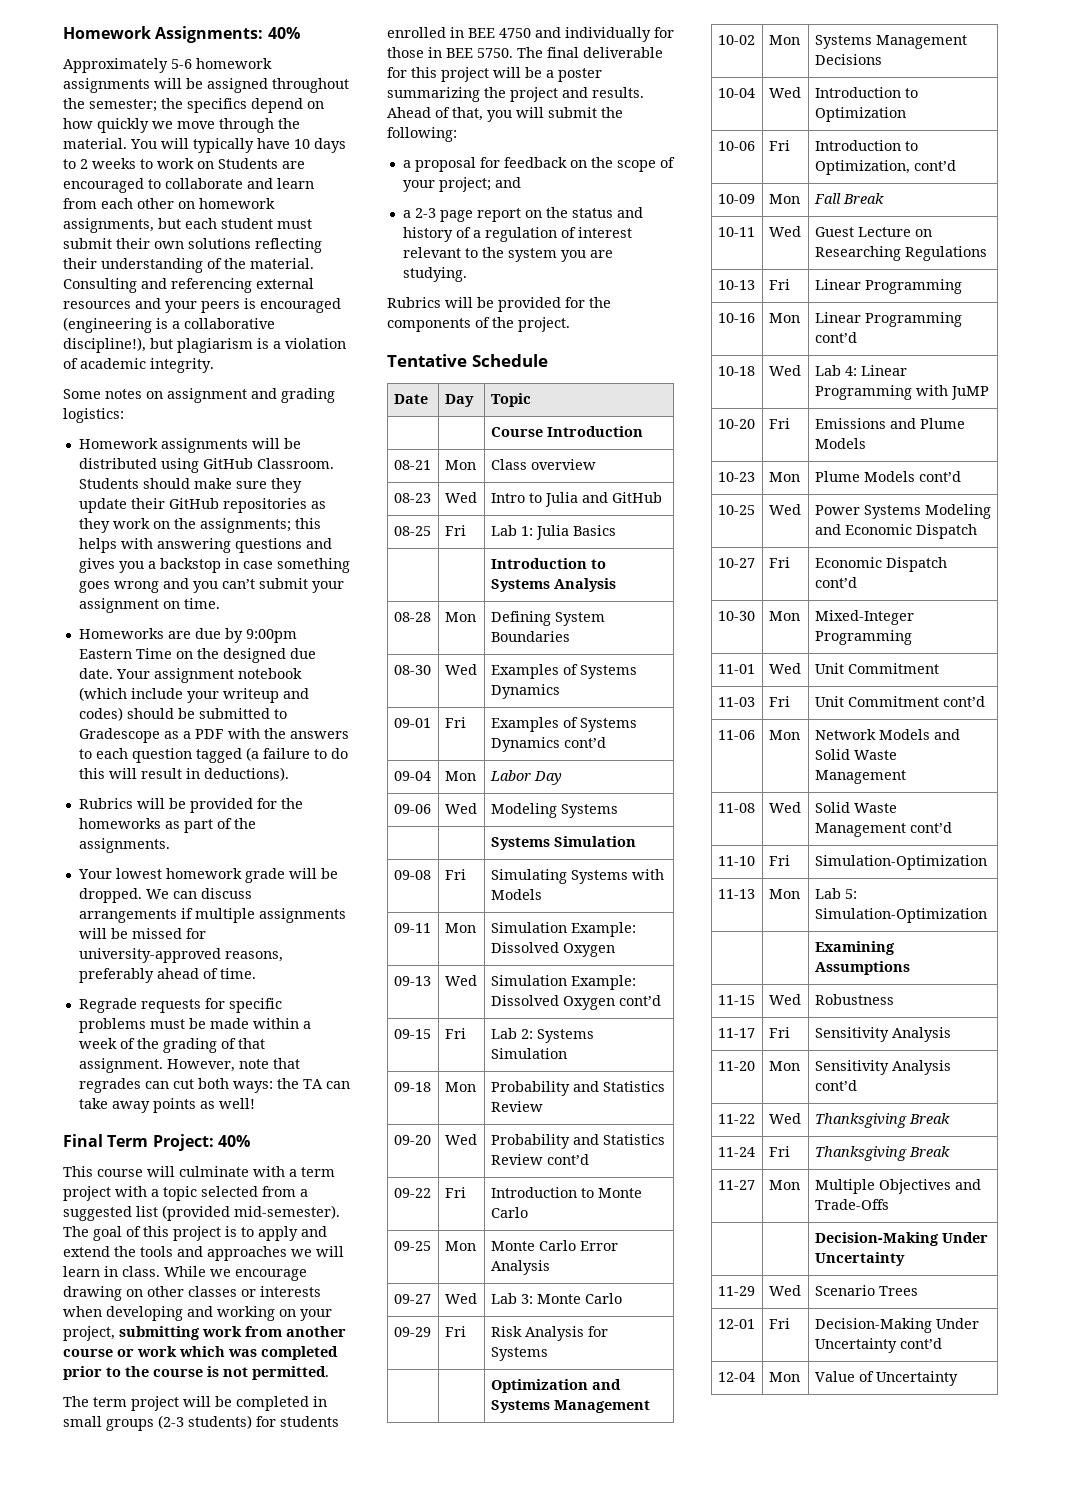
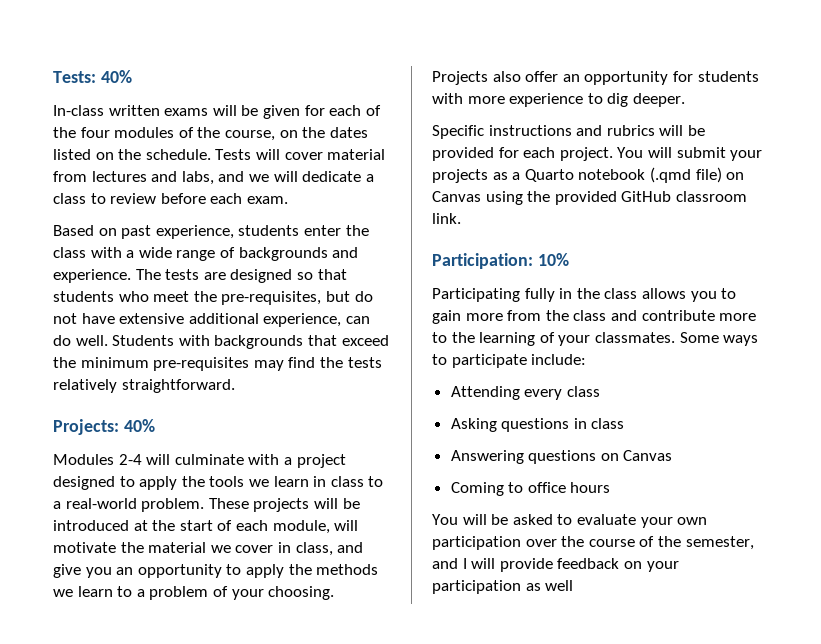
[63,26,300,43] [63,58,272,73] [63,78,349,93] [63,98,324,113] [63,118,300,133] [63,138,346,153] [63,158,305,169] [63,178,314,193] [63,198,275,209] [63,218,312,233] [63,238,322,253] [63,258,314,273] [63,278,314,293] [63,298,341,313] [63,317,275,333] [63,337,346,353] [63,358,214,373] [63,388,335,403] [63,408,124,423] [78,438,301,453] [78,458,334,473] [78,478,302,493] [78,498,326,513] [78,518,321,533] [78,538,332,553] [78,558,350,573] [78,578,344,593] [78,598,220,613] [78,628,297,643] [78,648,316,663] [78,668,302,683] [78,687,309,703] [78,707,287,721] [78,728,349,743] [78,747,348,763] [78,767,289,781] [78,798,303,813] [78,818,256,833] [78,838,170,853] [77,868,338,883] [78,888,252,903] [78,908,346,923] [78,928,206,939] [78,948,283,963] [78,968,256,983] [78,998,282,1013] [78,1018,311,1033] [78,1038,265,1053] [78,1058,300,1073] [78,1078,350,1093] [78,1098,255,1113] [63,1134,250,1151] [63,1166,335,1177] [63,1186,308,1201] [63,1205,340,1221] [63,1226,327,1241] [63,1246,344,1261] [63,1266,307,1281] [63,1286,321,1301] [63,1306,332,1321] [63,1326,346,1341] [63,1346,338,1360] [63,1366,329,1380] [63,1396,327,1411] [63,1415,339,1431] [387,27,674,42] [387,47,663,58] [387,67,602,82] [387,87,644,102] [387,107,623,122] [387,127,457,142] [402,157,675,172] [402,177,521,192] [402,207,643,222] [402,227,632,242] [402,247,613,262] [402,267,467,282] [387,297,611,312] [387,317,570,332] [387,354,548,367] [393,394,428,404] [444,394,474,407] [490,393,531,407] [490,426,643,437] [393,460,431,470] [444,460,476,470] [490,459,596,470] [393,493,431,503] [444,492,477,503] [490,492,662,507] [393,526,431,536] [444,525,466,536] [490,525,616,540] [490,558,606,569] [490,578,616,592] [393,612,431,622] [444,612,476,622] [490,611,605,626] [490,631,570,642] [393,665,431,675] [444,664,477,675] [490,664,637,679] [490,684,560,699] [393,718,431,728] [444,717,466,728] [490,717,637,732] [490,737,606,752] [393,771,431,781] [444,771,476,781] [489,770,562,785] [393,804,431,814] [444,803,477,814] [490,803,618,818] [490,836,636,850] [393,870,431,880] [444,869,466,880] [490,869,664,884] [490,889,542,900] [393,923,431,933] [444,923,476,933] [490,922,636,937] [490,942,615,957] [393,976,431,986] [444,975,477,986] [490,975,636,990] [490,995,661,1010] [393,1029,431,1039] [444,1028,466,1039] [490,1028,594,1043] [490,1048,567,1059] [393,1082,431,1092] [444,1082,476,1092] [490,1081,665,1096] [490,1101,543,1112] [393,1135,431,1145] [444,1134,477,1145] [490,1134,665,1149] [490,1154,589,1165] [393,1188,431,1198] [444,1187,466,1198] [490,1187,642,1198] [490,1207,528,1218] [393,1241,431,1251] [444,1241,476,1251] [490,1240,618,1251] [490,1260,550,1275] [393,1294,431,1304] [444,1293,477,1304] [490,1293,622,1304] [393,1327,431,1337] [444,1326,466,1337] [490,1326,608,1341] [490,1347,548,1361] [490,1379,621,1393] [490,1400,650,1413] [717,35,755,45] [768,35,800,45] [814,35,967,49] [814,54,882,65] [717,88,755,98] [768,87,801,98] [814,87,918,98] [814,107,906,122] [717,141,755,151] [768,140,790,151] [814,140,918,151] [814,160,956,175] [717,194,755,204] [768,194,800,204] [813,193,884,204] [717,227,755,237] [768,226,801,237] [814,227,932,237] [814,246,987,261] [717,280,755,290] [768,279,790,290] [814,279,962,294] [717,313,755,323] [768,313,800,323] [814,312,962,327] [814,332,857,343] [717,366,755,376] [768,365,801,376] [814,365,907,376] [814,385,989,400] [717,419,755,429] [768,418,790,429] [814,418,965,429] [814,438,866,449] [717,472,755,482] [768,472,800,482] [814,471,961,482] [717,505,755,515] [768,504,801,515] [814,504,991,519] [814,524,977,539] [717,558,755,568] [768,557,790,568] [814,557,947,572] [814,577,857,588] [717,611,755,621] [768,611,800,621] [814,610,914,625] [814,630,912,645] [717,664,755,674] [768,663,801,674] [814,663,939,674] [717,697,755,707] [768,696,790,707] [814,696,985,707] [717,730,755,740] [768,730,800,740] [814,729,960,740] [814,749,897,760] [814,770,906,784] [717,803,755,813] [768,802,801,813] [814,802,897,813] [814,822,952,837] [717,856,755,866] [768,855,790,866] [814,855,987,870] [717,889,755,899] [768,889,800,899] [814,888,857,899] [814,908,987,923] [814,941,895,955] [814,961,910,975] [717,995,755,1005] [768,994,801,1005] [814,994,894,1005] [717,1028,755,1038] [768,1027,790,1038] [814,1027,951,1042] [717,1061,755,1071] [768,1061,800,1071] [814,1060,951,1075] [814,1080,857,1091] [717,1114,755,1124] [768,1113,801,1124] [814,1113,950,1128] [717,1147,755,1157] [768,1146,790,1157] [814,1146,950,1161] [717,1180,755,1190] [768,1180,800,1190] [814,1179,981,1194] [814,1199,889,1210] [814,1232,988,1246] [814,1252,905,1266] [717,1286,755,1296] [768,1285,801,1296] [814,1285,918,1296] [717,1319,755,1329] [768,1318,790,1329] [814,1318,979,1333] [814,1338,942,1353] [717,1372,755,1382] [768,1372,800,1382] [814,1371,958,1386] Homework Assignments: 40% // Approximately 5-6 homework assignments will be assigned throughout the semester; the specifics depend on how quickly we move through the material. You will typically have 10 days to 2 weeks to work on Students are encouraged to collaborate and learn from each other on homework assignments, but each student must submit their own solutions reflecting their understanding of the material. Consulting and referencing external resources and your peers is encouraged (engineering is a collaborative discipline!), but plagiarism is a violation of academic integrity. // Some notes on assignment and grading logistics: // Homework assignments will be distributed using GitHub Classroom. Students should make sure they update their GitHub repositories as they work on the assignments; this helps with answering questions and gives you a backstop in case something goes wrong and you can’t submit your assignment on time. // Homeworks are due by 9:00pm Eastern Time on the designed due date. Your assignment notebook (which include your writeup and codes) should be submitted to Gradescope as a PDF with the answers to each question tagged (a failure to do this will result in deductions). // Rubrics will be provided for the homeworks as part of the assignments. // Your lowest homework grade will be dropped. We can discuss arrangements if multiple assignments will be missed for university-approved reasons, preferably ahead of time. // Regrade requests for specific problems must be made within a week of the grading of that assignment. However, note that regrades can cut both ways: the TA can take away points as well! // Final Term Project: 40% // This course will culminate with a term project with a topic selected from a suggested list (provided mid-semester). The goal of this project is to apply and extend the tools and approaches we will learn in class. While we encourage drawing on other classes or interests when developing and working on your project, submitting work from another course or work which was completed prior to the course is not permitted. // The term project will be completed in small groups (2-3 students) for students enrolled in BEE 4750 and individually for those in BEE 5750. The final deliverable for this project will be a poster summarizing the project and results. Ahead of that, you will submit the following: // a proposal for feedback on the scope of your project; and // a 2-3 page report on the status and history of a regulation of interest relevant to the system you are studying. // Rubrics will be provided for the components of the project. // Tentative Schedule // Date | Day | Topic // | | Course Introduction // 08-21 | Mon | Class overview // 08-23 | Wed | Intro to Julia and GitHub // 08-25 | Fri | Lab 1: Julia Basics // | | Introduction to Systems Analysis // 08-28 | Mon | Defining System Boundaries // 08-30 | Wed | Examples of Systems Dynamics // 09-01 | Fri | Examples of Systems Dynamics cont’d // 09-04 | Mon | Labor Day // 09-06 | Wed | Modeling Systems // | | Systems Simulation // 09-08 | Fri | Simulating Systems with Models // 09-11 | Mon | Simulation Example: Dissolved Oxygen // 09-13 | Wed | Simulation Example: Dissolved Oxygen cont’d // 09-15 | Fri | Lab 2: Systems Simulation // 09-18 | Mon | Probability and Statistics Review // 09-20 | Wed | Probability and Statistics Review cont’d // 09-22 | Fri | Introduction to Monte Carlo // 09-25 | Mon | Monte Carlo Error Analysis // 09-27 | Wed | Lab 3: Monte Carlo // 09-29 | Fri | Risk Analysis for Systems // | | Optimization and Systems Management // 10-02 | Mon | Systems Management Decisions // 10-04 | Wed | Introduction to Optimization // 10-06 | Fri | Introduction to Optimization, cont’d // 10-09 | Mon | Fall Break // 10-11 | Wed | Guest Lecture on Researching Regulations // 10-13 | Fri | Linear Programming // 10-16 | Mon | Linear Programming cont’d // 10-18 | Wed | Lab 4: Linear Programming with JuMP // 10-20 | Fri | Emissions and Plume Models // 10-23 | Mon | Plume Models cont’d // 10-25 | Wed | Power Systems Modeling and Economic Dispatch // 10-27 | Fri | Economic Dispatch cont’d // 10-30 | Mon | Mixed-Integer Programming // 11-01 | Wed | Unit Commitment // 11-03 | Fri | Unit Commitment cont’d // 11-06 | Mon | Network Models and Solid Waste Management // 11-08 | Wed | Solid Waste Management cont’d // 11-10 | Fri | Simulation-Optimization // 11-13 | Mon | Lab 5: Simulation-Optimization // | | Examining Assumptions // 11-15 | Wed | Robustness // 11-17 | Fri | Sensitivity Analysis // 11-20 | Mon | Sensitivity Analysis cont’d // 11-22 | Wed | Thanksgiving Break // 11-24 | Fri | Thanksgiving Break // 11-27 | Mon | Multiple Objectives and Trade-Offs // | | Decision-Making Under Uncertainty // 11-29 | Wed | Scenario Trees // 12-01 | Fri | Decision-Making Under Uncertainty cont’d // 12-04 | Mon | Value of Uncertainty -> [53,70,132,83] [53,105,381,119] [53,127,368,141] [53,149,386,160] [53,171,374,185] [53,193,288,204] [53,225,369,239] [53,247,359,261] [53,269,347,283] [53,291,373,305] [53,313,370,327] [53,335,389,349] [53,357,382,371] [53,379,235,393] [53,419,155,435] [53,454,346,468] [53,476,384,490] [53,498,360,512] [53,520,359,534] [53,542,364,556] [53,564,379,578] [53,586,335,600] [432,71,759,85] [432,93,685,107] [432,125,705,139] [432,147,763,161] [432,167,745,183] [432,191,747,205] [432,213,461,224] [432,253,569,269] [432,288,737,302] [432,310,757,324] [432,332,759,346] [432,354,587,368] [450,386,600,400] [450,418,625,432] [450,450,673,464] [450,482,611,496] [432,514,708,528] [432,536,754,550] [432,558,679,572] [432,580,574,594] Tests: 40% // In-class written exams will be given for each of the four modules of the course, on the dates listed on the schedule. Tests will cover material from lectures and labs, and we will dedicate a class to review before each exam. // Based on past experience, students enter the class with a wide range of backgrounds and experience. The tests are designed so that students who meet the pre-requisites, but do not have extensive additional experience, can do well. Students with backgrounds that exceed the minimum pre-requisites may find the tests relatively straightforward. // Projects: 40% // Modules 2-4 will culminate with a project designed to apply the tools we learn in class to a real-world problem. These projects will be introduced at the start of each module, will motivate the material we cover in class, and give you an opportunity to apply the methods we learn to a problem of your choosing. Projects also offer an opportunity for students with more experience to dig deeper. // Specific instructions and rubrics will be provided for each project. You will submit your projects as a Quarto notebook (.qmd file) on Canvas using the provided GitHub classroom link. // Participation: 10% // Participating fully in the class allows you to gain more from the class and contribute more to the learning of your classmates. Some ways to participate include: // Attending every class // Asking questions in class // Answering questions on Canvas // Coming to office hours // You will be asked to evaluate your own participation over the course of the semester, and I will provide feedback on your participation as well

